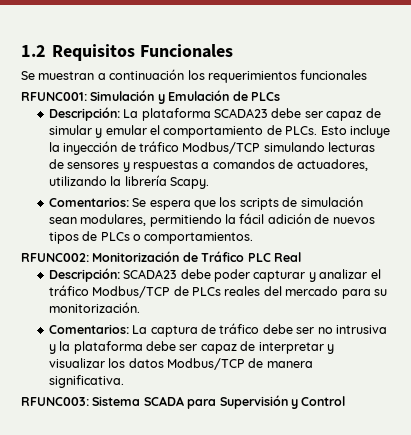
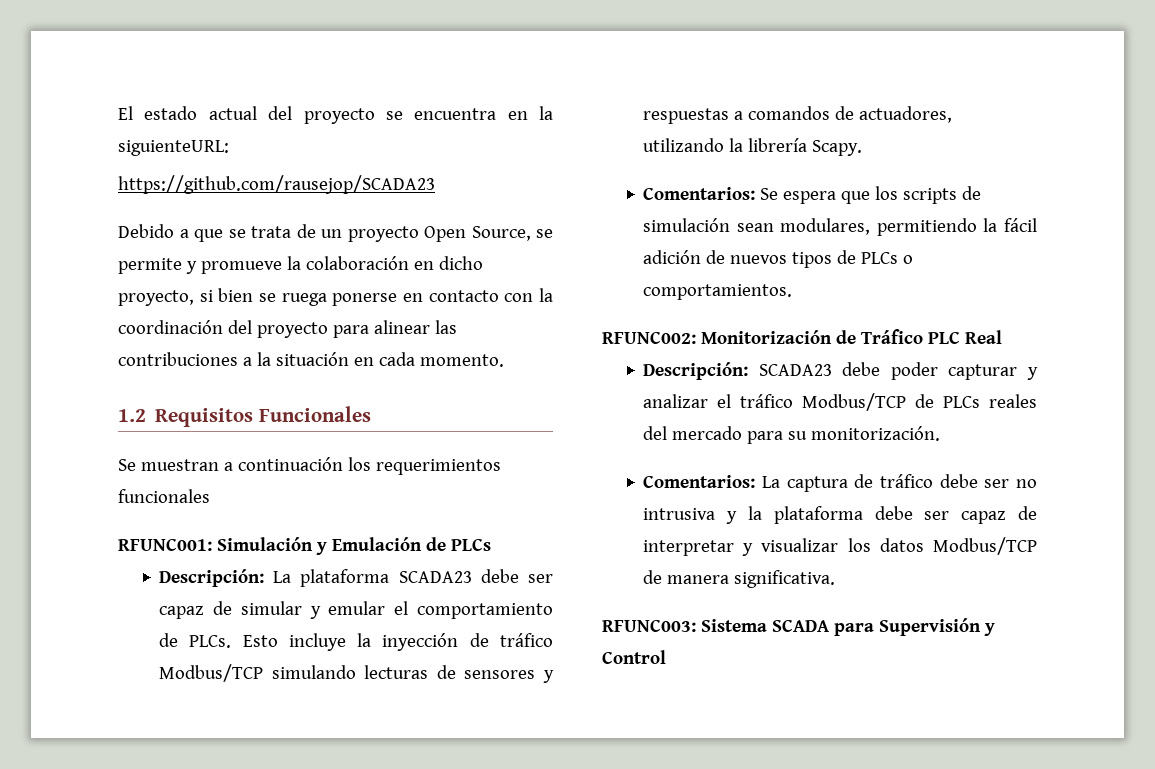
(21, 51) none -> [118,106,553,124] [118,140,229,156] [118,175,435,194] [118,224,553,242] [118,256,483,274] [118,288,553,306] [118,320,457,338] [118,352,504,367] El estado actual del proyecto se encuentra en la siguienteURL: // https://github.com/rausejop/SCADA23 // Debido a que se trata de un proyecto Open Source, se permite y promueve la colaboración en dicho proyecto, si bien se ruega ponerse en contacto con la coordinación del proyecto para alinear las contribuciones a la situación en cada momento. //

